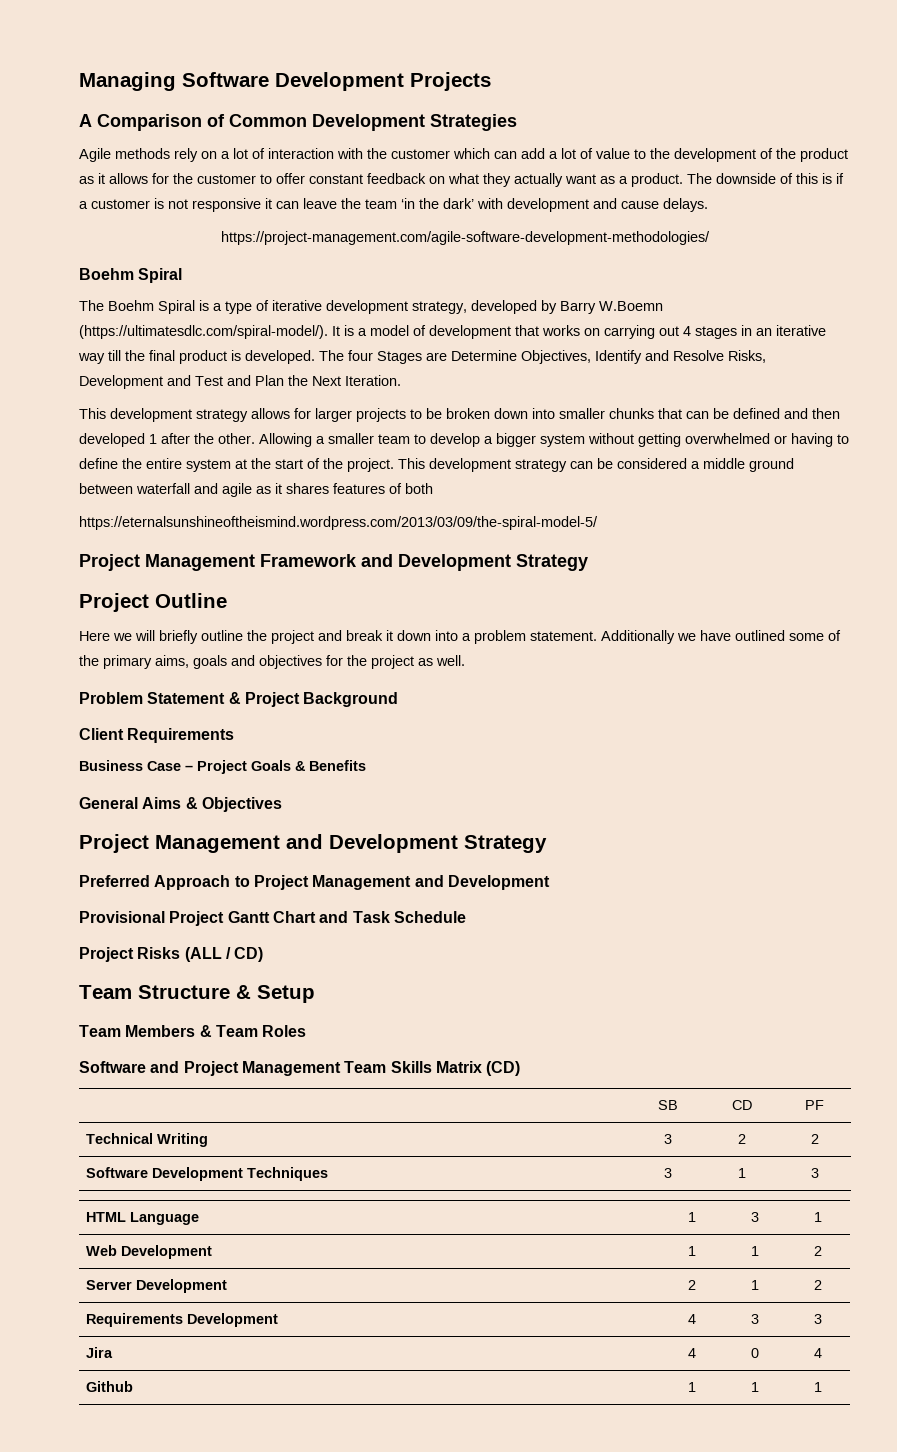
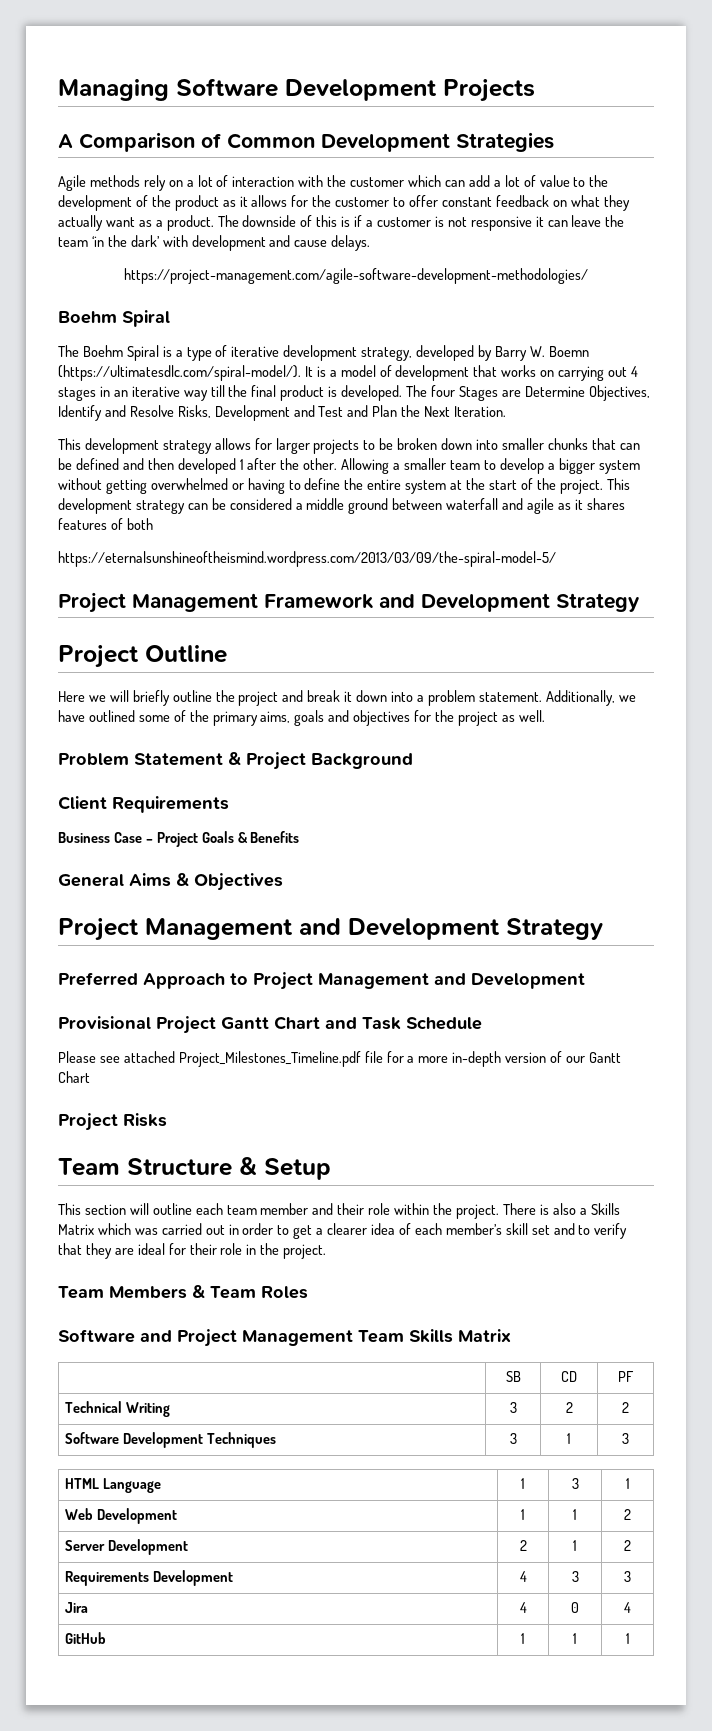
[599,301,663,311] W.Boemn -> [529,346,589,357] W. Boemn
[601,630,675,644] Additionally -> [545,690,615,706] Additionally,
(466, 917) none -> [58,1051,621,1067] [58,1071,90,1083] // Please see attached Project_Milestones_Timeline.pdf file for a more in-depth version of our Gantt Chart
[184,947,264,962] (ALL / CD) -> (167, 1120) none
(315, 994) none -> [58,1203,620,1219] [58,1223,628,1239] [58,1243,327,1259] // This section will outline each team member and their role within the project. There is also a Skills Matrix which was carried out in order to get a clearer idea of each member’s skill set and to verify that they are ideal for their role in the project.
[486,1061,521,1076] (CD) -> (511, 1335) none
[85,1381,133,1392] Github -> [64,1632,106,1644] GitHub

